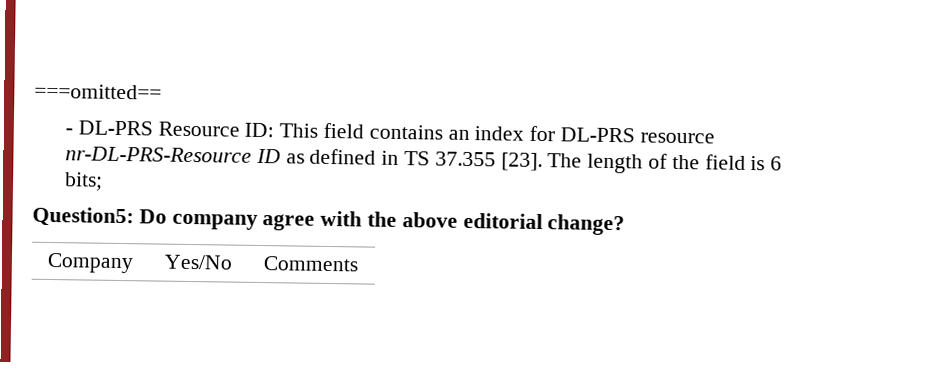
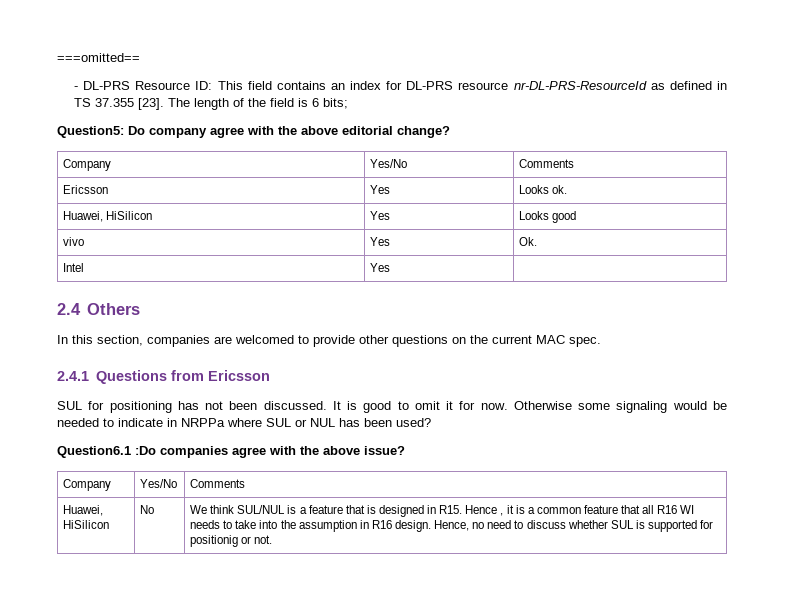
[64,146,281,164] nr-DL-PRS-Resource ID -> [513,81,647,90] nr-DL-PRS-ResourceId
(358, 264) none -> [63,185,109,194] [370,185,391,194] [519,185,568,194] [63,211,153,222] [370,211,391,220] [519,211,577,223] [63,237,85,246] [370,237,391,246] [519,237,538,246] [63,263,85,272] [370,263,391,272] [57,303,140,315] [57,335,601,347] [57,370,270,384] [57,401,727,413] [57,418,431,427] [57,446,405,458] [63,479,112,491] [140,479,178,488] [190,479,246,488] [63,505,104,516] [63,520,110,529] [140,505,155,514] [190,505,695,517] [190,520,714,532] [190,535,273,547] // Ericsson | Yes | Looks ok. // Huawei, HiSilicon | Yes | Looks good // vivo | Yes | Ok. // Intel | Yes | // 2.4 Others // In this section, companies are welcomed to provide other questions on the current MAC spec. // 2.4.1 Questions from Ericsson // SUL for positioning has not been discussed. It is good to omit it for now. Otherwise some signaling would be needed to indicate in NRPPa where SUL or NUL has been used? // Question6.1 :Do companies agree with the above issue? // Company | Yes/No | Comments // Huawei, HiSilicon | No | We think SUL/NUL is a feature that is designed in R15. Hence , it is a common feature that all R16 WI needs to take into the assumption in R16 design. Hence, no need to discuss whether SUL is supported for positionig or not.

